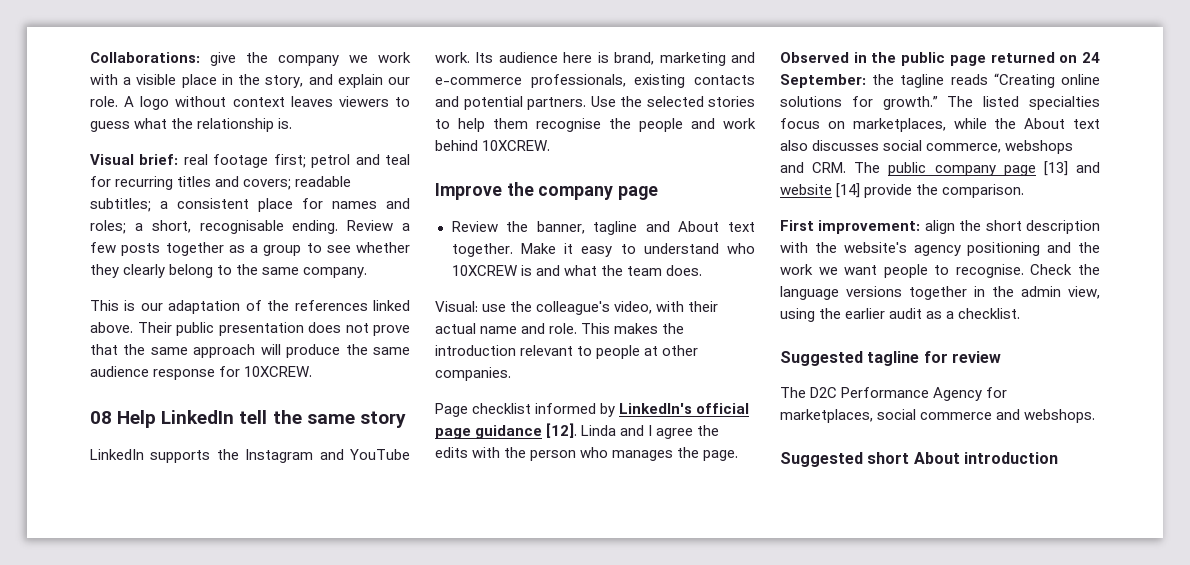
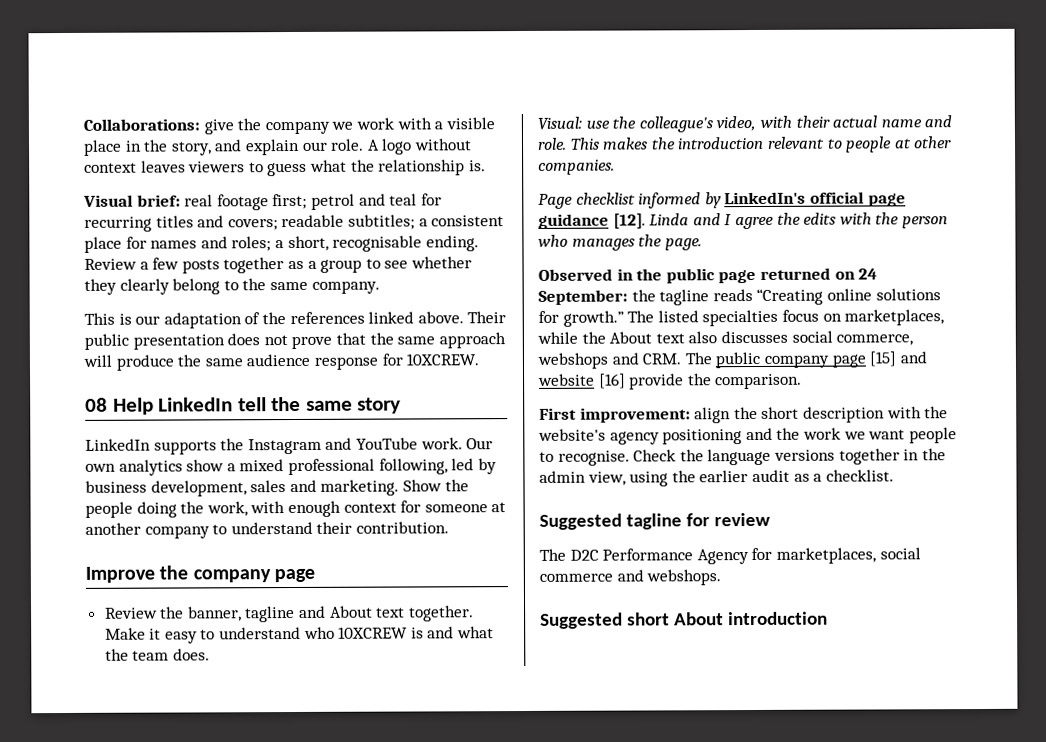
[475,52,756,66] [435,74,755,88] [435,96,755,110] [435,118,756,132] [435,140,551,151] Its audience here is brand, marketing and e-commerce professionals, existing contacts and potential partners. Use the selected stories to help them recognise the people and work behind 10XCREW. -> [466,438,494,450] [85,458,497,476] [85,479,469,497] [85,500,507,518] [85,521,449,539] Our own analytics show a mixed professional following, led by business development, sales and marketing. Show the people doing the work, with enough context for someone at another company to understand their contribution.
[1043,161,1068,176] [13] -> [869,351,897,367] [15]
[836,183,861,198] [14] -> [598,373,626,389] [16]

